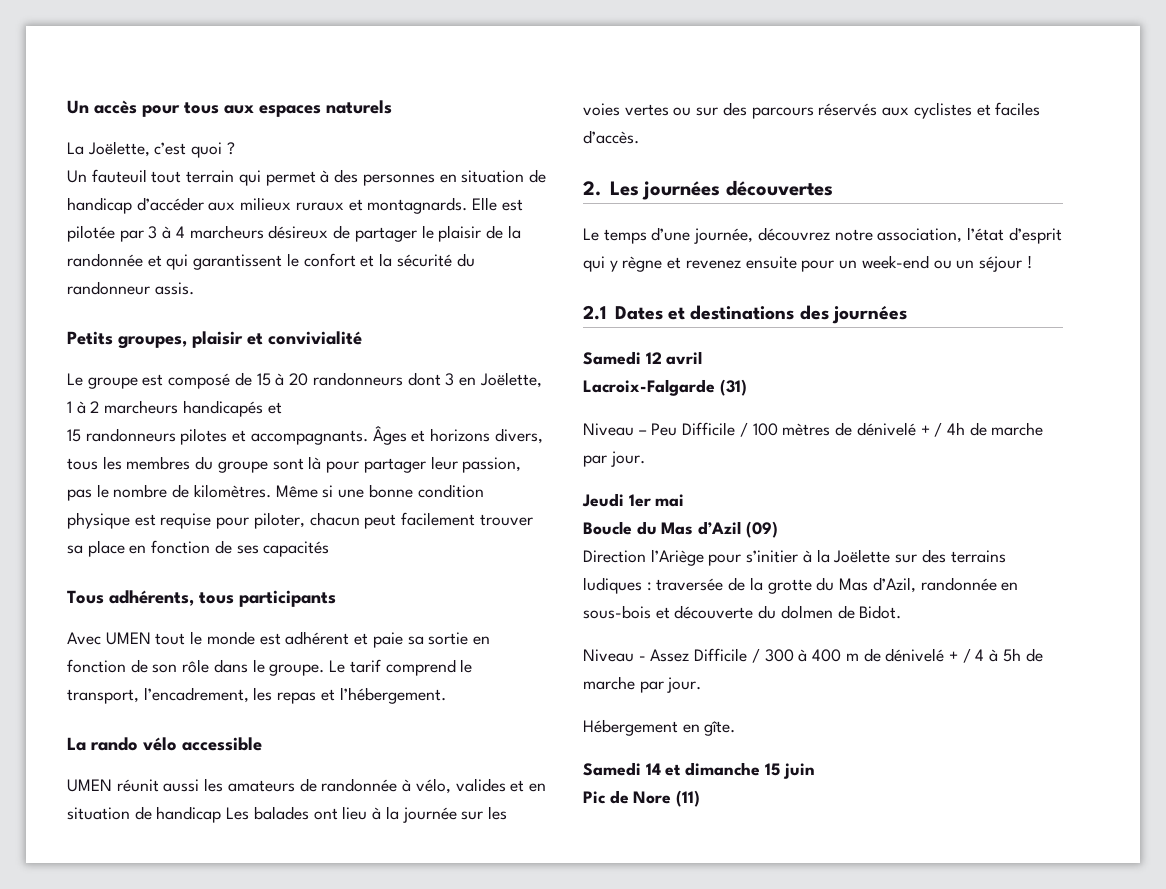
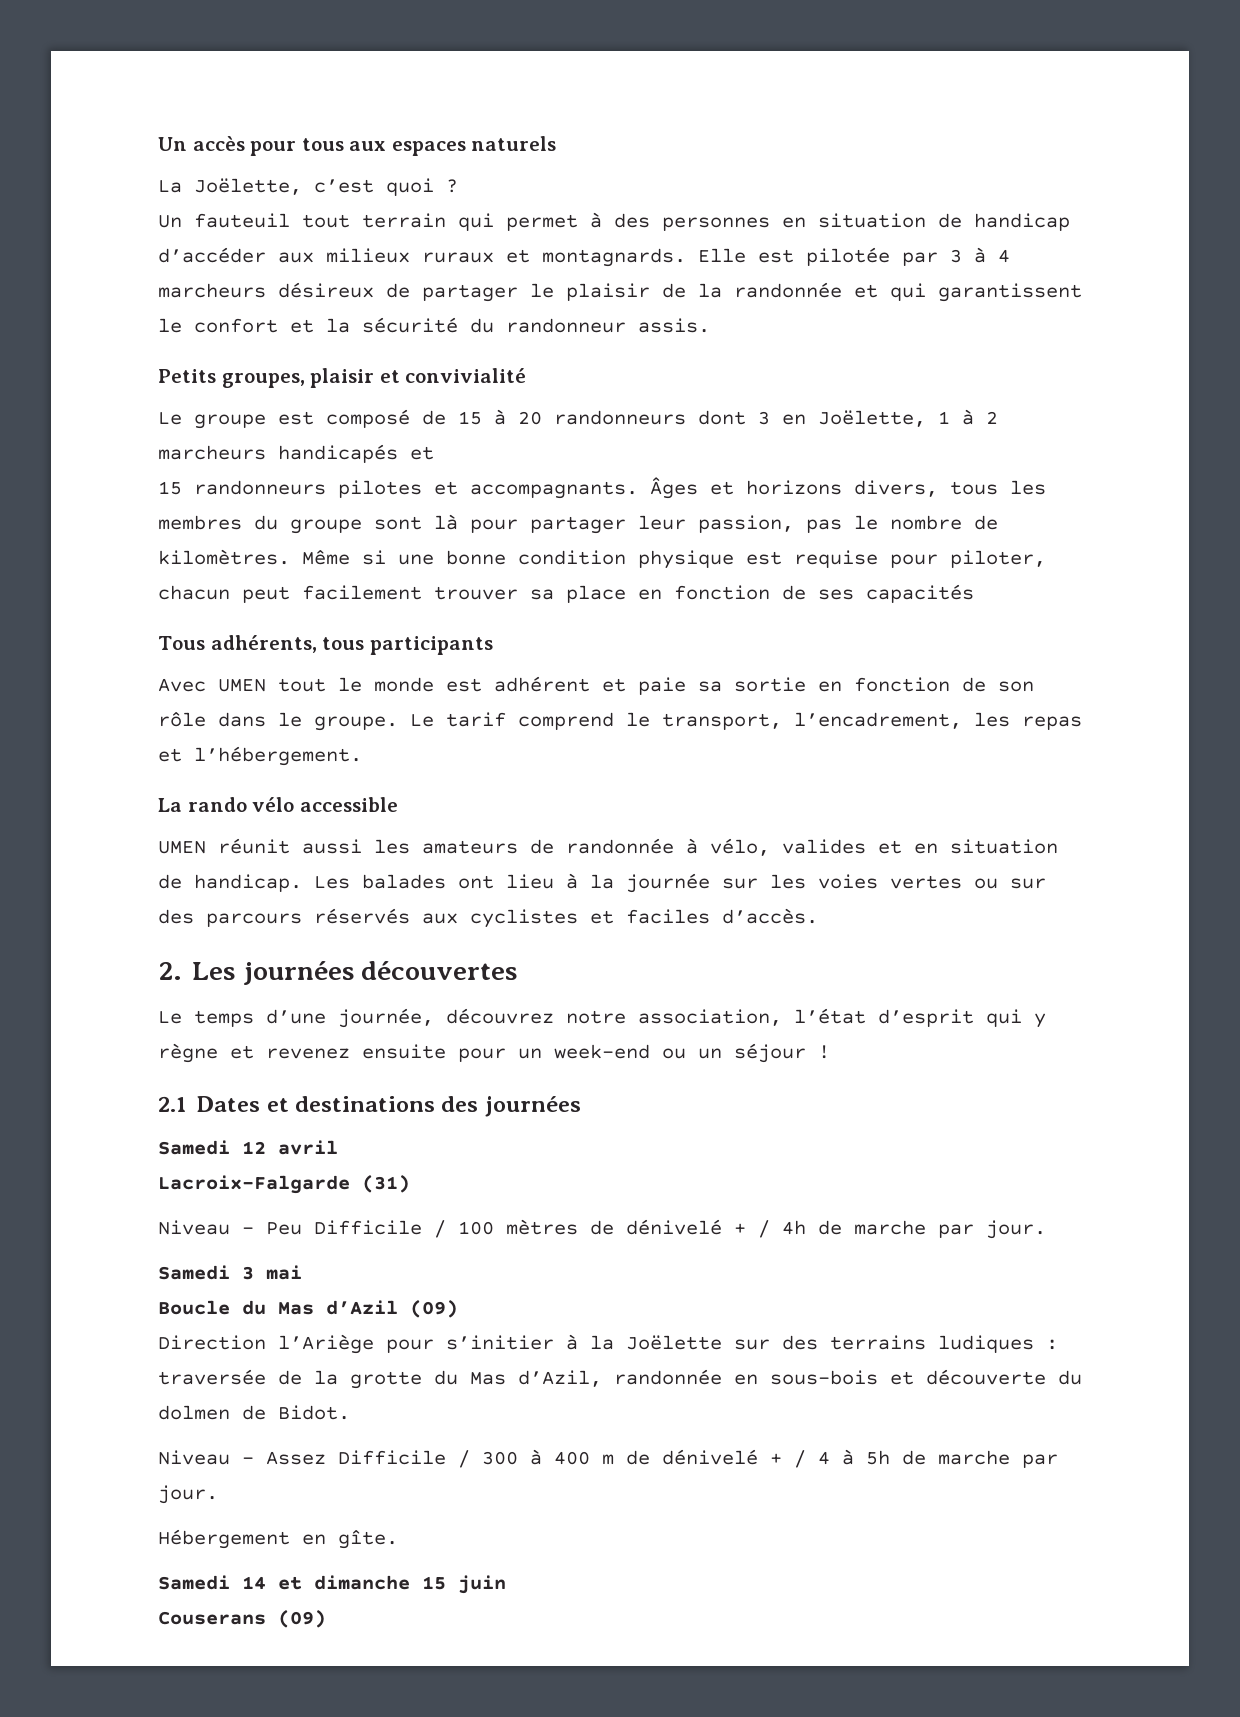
[156,806,222,823] handicap -> [194,874,302,892] handicap.
[582,493,651,507] Jeudi 1er -> [158,1265,254,1280] Samedi 3
[583,790,701,807] Pic de Nore (11) -> [158,1610,326,1628] Couserans (09)

